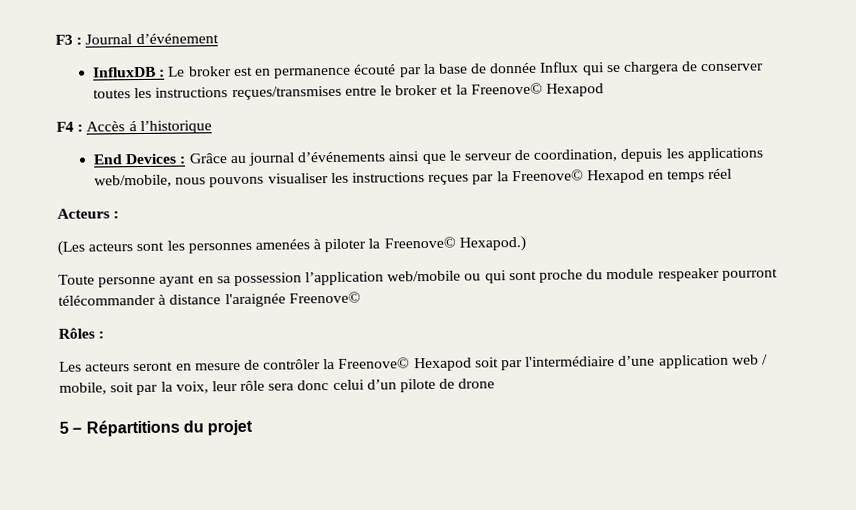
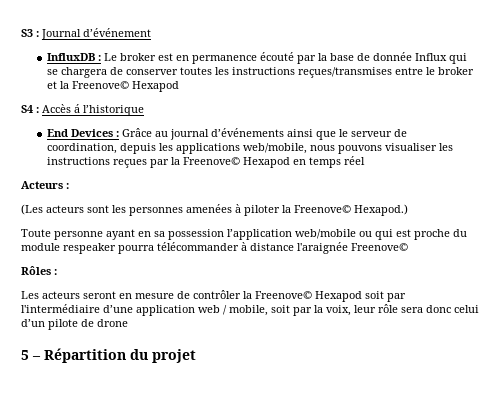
[55,34,73,45] F3 -> [21,29,33,37] S3
[56,121,74,132] F4 -> [21,105,33,113] S4
[508,270,537,281] sont -> [396,229,411,237] est
[721,268,778,281] pourront -> [118,245,154,254] pourra
[85,419,180,437] Répartitions -> [44,348,126,363] Répartition

